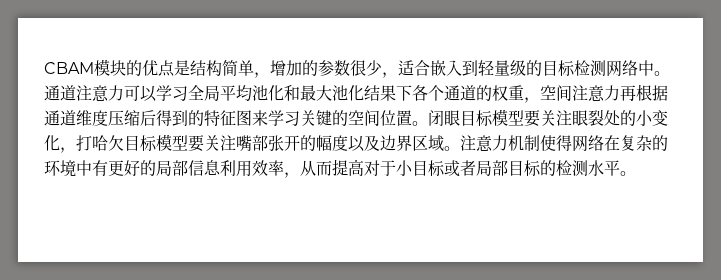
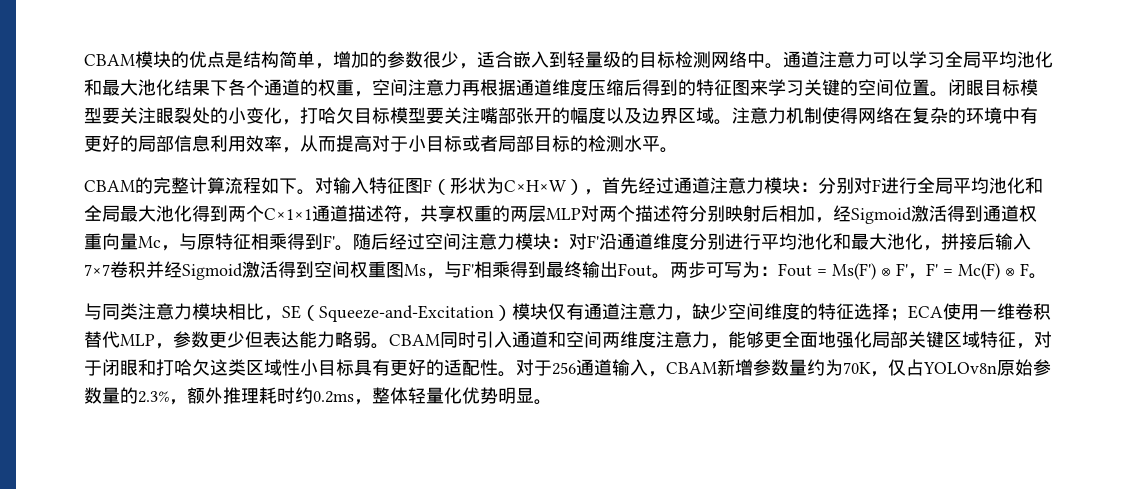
(636, 173) none -> [84,177,1043,195] [84,205,1037,224] [84,233,1031,251] [84,261,1047,280] [84,303,1051,322] [84,331,1052,349] [84,359,1051,377] [84,387,552,405] // CBAM的完整计算流程如下。对输入特征图F（形状为C×H×W），首先经过通道注意力模块：分别对F进行全局平均池化和全局最大池化得到两个C×1×1通道描述符，共享权重的两层MLP对两个描述符分别映射后相加，经Sigmoid激活得到通道权重向量Mc，与原特征相乘得到F'。随后经过空间注意力模块：对F'沿通道维度分别进行平均池化和最大池化，拼接后输入7×7卷积并经Sigmoid激活得到空间权重图Ms，与F'相乘得到最终输出Fout。两步可写为：Fout = Ms(F') ⊗ F'，F' = Mc(F) ⊗ F。 // 与同类注意力模块相比，SE（Squeeze-and-Excitation）模块仅有通道注意力，缺少空间维度的特征选择；ECA使用一维卷积替代MLP，参数更少但表达能力略弱。CBAM同时引入通道和空间两维度注意力，能够更全面地强化局部关键区域特征，对于闭眼和打哈欠这类区域性小目标具有更好的适配性。对于256通道输入，CBAM新增参数量约为70K，仅占YOLOv8n原始参数量的2.3%，额外推理耗时约0.2ms，整体轻量化优势明显。

